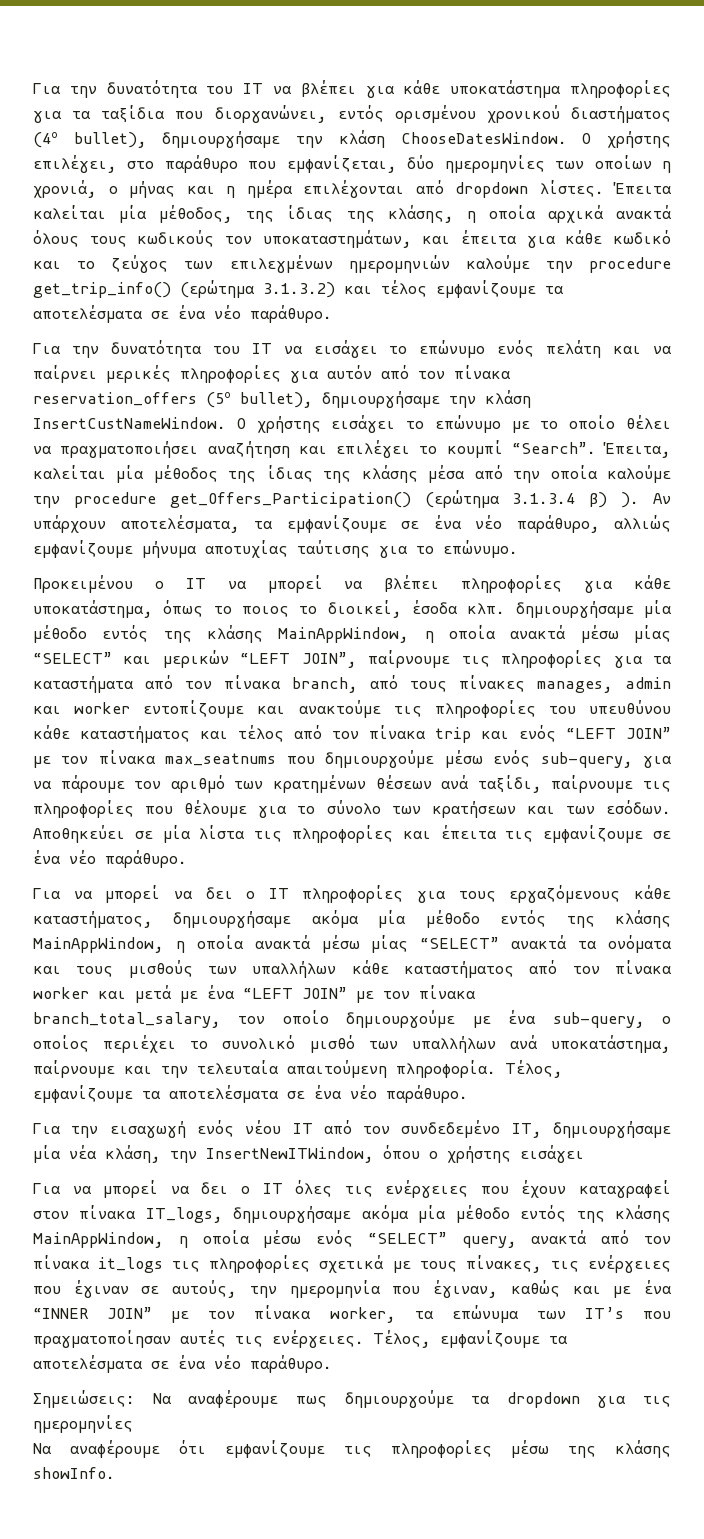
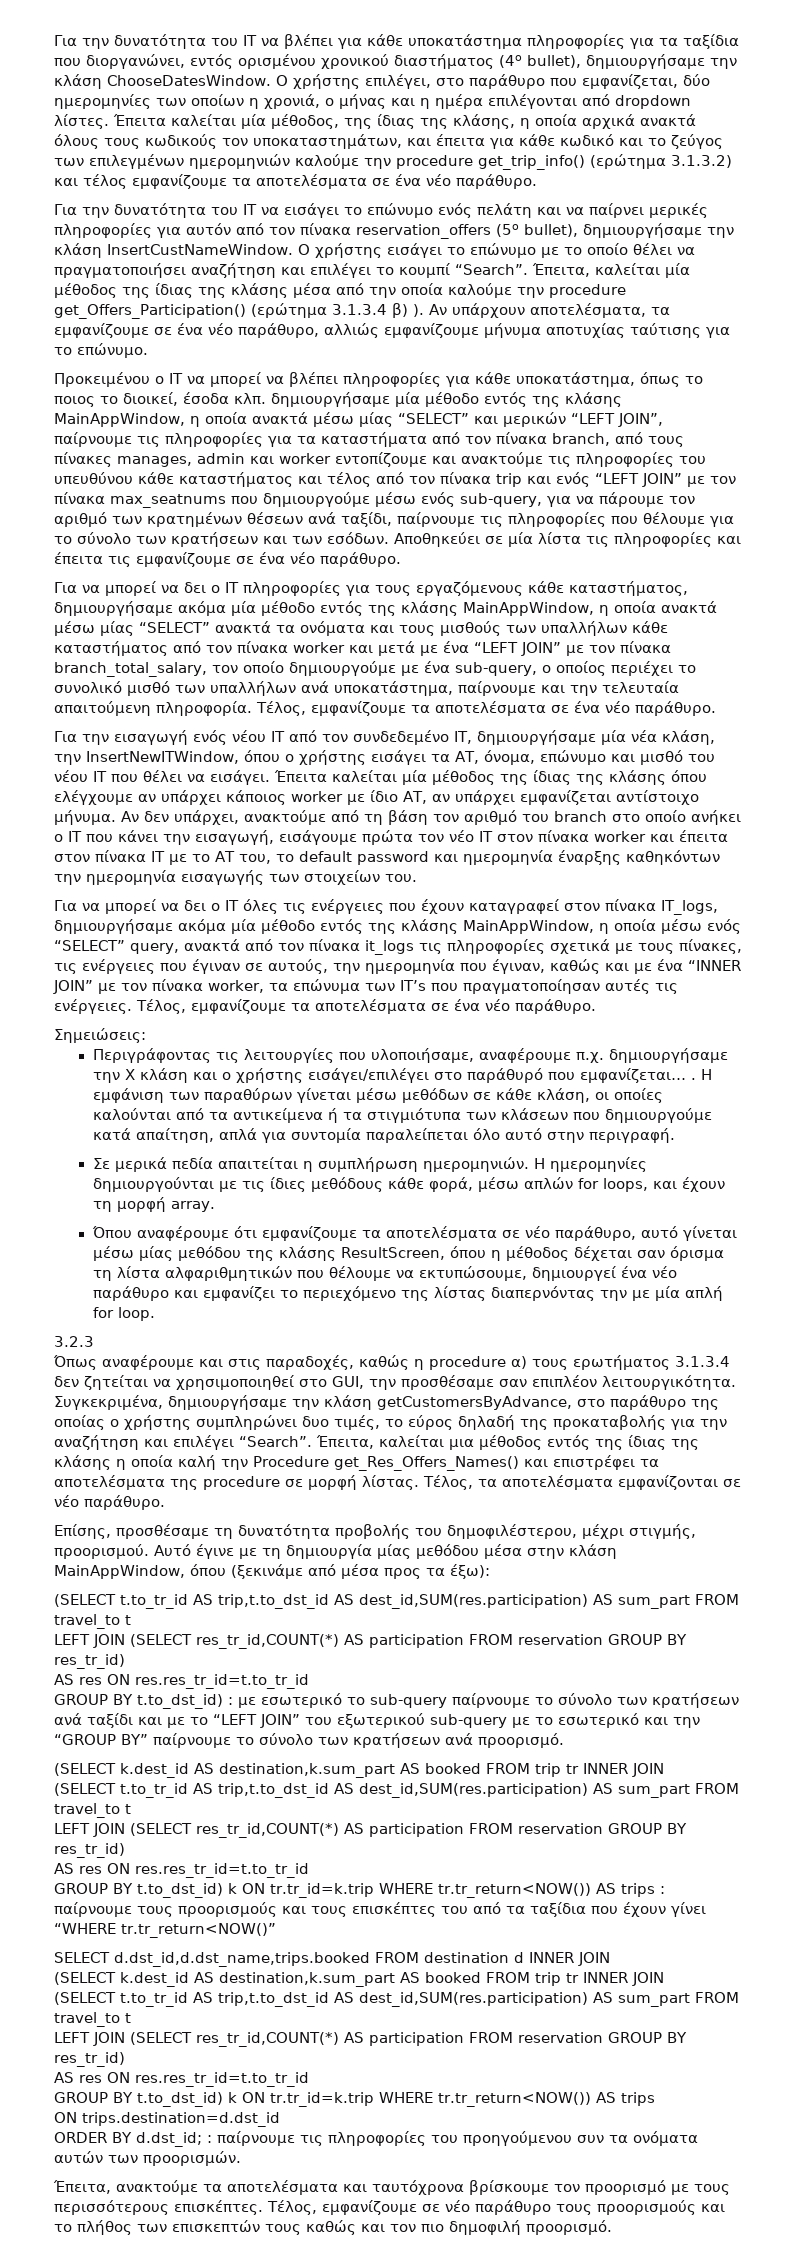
(584, 1154) none -> [431,750,715,765] [54,770,707,785] [54,790,699,805] [54,810,741,825] [54,830,728,845] [54,850,720,865] [54,870,417,885] τα ΑΤ, όνομα, επώνυμο και μισθό του νέου IT που θέλει να εισάγει. Έπειτα καλείται μία μέθοδος της ίδιας της κλάσης όπου ελέγχουμε αν υπάρχει κάποιος worker με ίδιο ΑΤ, αν υπάρχει εμφανίζεται αντίστοιχο μήνυμα. Αν δεν υπάρχει, ανακτούμε από τη βάση τον αριθμό του branch στο οποίο ανήκει ο ΙΤ που κάνει την εισαγωγή, εισάγουμε πρώτα τον νέο ΙΤ στον πίνακα worker και έπειτα στον πίνακα ΙΤ με το AT του, το default password και ημερομηνία έναρξης καθηκόντων την ημερομηνία εισαγωγής των στοιχείων του.
[152,1390,671,1408] [33,1415,133,1433] [33,1440,671,1458] [33,1467,115,1479] Να αναφέρουμε πως δημιουργούμε τα dropdown για τις ημερομηνίες // Να αναφέρουμε ότι εμφανίζουμε τις πληροφορίες μέσω της κλάσης showInfo. -> [92,1048,728,1063] [92,1068,712,1083] [92,1088,663,1103] [92,1108,712,1123] [92,1128,675,1143] [92,1157,647,1172] [92,1177,725,1192] [92,1197,215,1212] [91,1226,737,1241] [92,1246,724,1261] [92,1266,677,1281] [92,1286,723,1301] [92,1307,155,1321] [54,1336,94,1347] [53,1355,730,1370] [54,1375,736,1390] [54,1395,719,1410] [54,1415,727,1430] [54,1435,699,1450] [54,1455,659,1471] [54,1475,741,1490] [54,1495,165,1510] [54,1524,696,1539] [54,1544,617,1559] [54,1564,490,1579] [54,1594,739,1609] [54,1614,131,1629] [54,1634,687,1649] [54,1654,125,1669] [54,1674,309,1689] [54,1693,739,1709] [54,1713,700,1728] [54,1733,564,1748] [54,1763,664,1778] [54,1783,739,1798] [54,1803,131,1818] [54,1823,687,1838] [54,1843,125,1858] [54,1863,309,1878] [54,1883,665,1898] [54,1902,706,1917] [54,1923,276,1938] [54,1952,610,1967] [54,1972,664,1987] [54,1992,739,2007] [54,2012,131,2027] [54,2032,687,2047] [54,2052,125,2067] [54,2072,309,2087] [54,2092,655,2107] [54,2112,280,2127] [54,2131,698,2147] [54,2151,241,2166] [53,2180,730,2195] [54,2200,725,2215] [54,2220,612,2235] // Περιγράφοντας τις λειτουργίες που υλοποιήσαμε, αναφέρουμε π.χ. δημιουργήσαμε την X κλάση και ο χρήστης εισάγει/επιλέγει στο παράθυρό που εμφανίζεται… . Η εμφάνιση των παραθύρων γίνεται μέσω μεθόδων σε κάθε κλάση, οι οποίες καλούνται από τα αντικείμενα ή τα στιγμιότυπα των κλάσεων που δημιουργούμε κατά απαίτηση, απλά για συντομία παραλείπεται όλο αυτό στην περιγραφή. // Σε μερικά πεδία απαιτείται η συμπλήρωση ημερομηνιών. Η ημερομηνίες δημιουργούνται με τις ίδιες μεθόδους κάθε φορά, μέσω απλών for loops, και έχουν τη μορφή array. // Όπου αναφέρουμε ότι εμφανίζουμε τα αποτελέσματα σε νέο παράθυρο, αυτό γίνεται μέσω μίας μεθόδου της κλάσης ResultScreen, όπου η μέθοδος δέχεται σαν όρισμα τη λίστα αλφαριθμητικών που θέλουμε να εκτυπώσουμε, δημιουργεί ένα νέο παράθυρο και εμφανίζει το περιεχόμενο της λίστας διαπερνόντας την με μία απλή for loop. // 3.2.3 // Όπως αναφέρουμε και στις παραδοχές, καθώς η procedure α) τους ερωτήματος 3.1.3.4 δεν ζητείται να χρησιμοποιηθεί στο GUI, την προσθέσαμε σαν επιπλέον λειτουργικότητα. Συγκεκριμένα, δημιουργήσαμε την κλάση getCustomersByAdvance, στο παράθυρο της οποίας ο χρήστης συμπληρώνει δυο τιμές, το εύρος δηλαδή της προκαταβολής για την αναζήτηση και επιλέγει “Search”. Έπειτα, καλείται μια μέθοδος εντός της ίδιας της κλάσης η οποία καλή την Procedure get_Res_Offers_Names() και επιστρέφει τα αποτελέσματα της procedure σε μορφή λίστας. Τέλος, τα αποτελέσματα εμφανίζονται σε νέο παράθυρο. // Επίσης, προσθέσαμε τη δυνατότητα προβολής του δημοφιλέστερου, μέχρι στιγμής, προορισμού. Αυτό έγινε με τη δημιουργία μίας μεθόδου μέσα στην κλάση MainAppWindow, όπου (ξεκινάμε από μέσα προς τα έξω): // (SELECT t.to_tr_id AS trip,t.to_dst_id AS dest_id,SUM(res.participation) AS sum_part FROM travel_to t // LEFT JOIN (SELECT res_tr_id,COUNT(*) AS participation FROM reservation GROUP BY res_tr_id) // AS res ON res.res_tr_id=t.to_tr_id // GROUP BY t.to_dst_id) : με εσωτερικό το sub-query παίρνουμε το σύνολο των κρατήσεων ανά ταξίδι και με το “LEFT JOIN” του εξωτερικού sub-query με το εσωτερικό και την “GROUP BY” παίρνουμε το σύνολο των κρατήσεων ανά προορισμό. // (SELECT k.dest_id AS destination,k.sum_part AS booked FROM trip tr INNER JOIN // (SELECT t.to_tr_id AS trip,t.to_dst_id AS dest_id,SUM(res.participation) AS sum_part FROM travel_to t // LEFT JOIN (SELECT res_tr_id,COUNT(*) AS participation FROM reservation GROUP BY res_tr_id) // AS res ON res.res_tr_id=t.to_tr_id // GROUP BY t.to_dst_id) k ON tr.tr_id=k.trip WHERE tr.tr_return<NOW()) AS trips : παίρνουμε τους προορισμούς και τους επισκέπτες του από τα ταξίδια που έχουν γίνει “WHERE tr.tr_return<NOW()” // SELECT d.dst_id,d.dst_name,trips.booked FROM destination d INNER JOIN // (SELECT k.dest_id AS destination,k.sum_part AS booked FROM trip tr INNER JOIN // (SELECT t.to_tr_id AS trip,t.to_dst_id AS dest_id,SUM(res.participation) AS sum_part FROM travel_to t // LEFT JOIN (SELECT res_tr_id,COUNT(*) AS participation FROM reservation GROUP BY res_tr_id) // AS res ON res.res_tr_id=t.to_tr_id // GROUP BY t.to_dst_id) k ON tr.tr_id=k.trip WHERE tr.tr_return<NOW()) AS trips // ON trips.destination=d.dst_id // ORDER BY d.dst_id; : παίρνουμε τις πληροφορίες του προηγούμενου συν τα ονόματα αυτών των προορισμών. // Έπειτα, ανακτούμε τα αποτελέσματα και ταυτόχρονα βρίσκουμε τον προορισμό με τους περισσότερους επισκέπτες. Τέλος, εμφανίζουμε σε νέο παράθυρο τους προορισμούς και το πλήθος των επισκεπτών τους καθώς και τον πιο δημοφιλή προορισμό.

